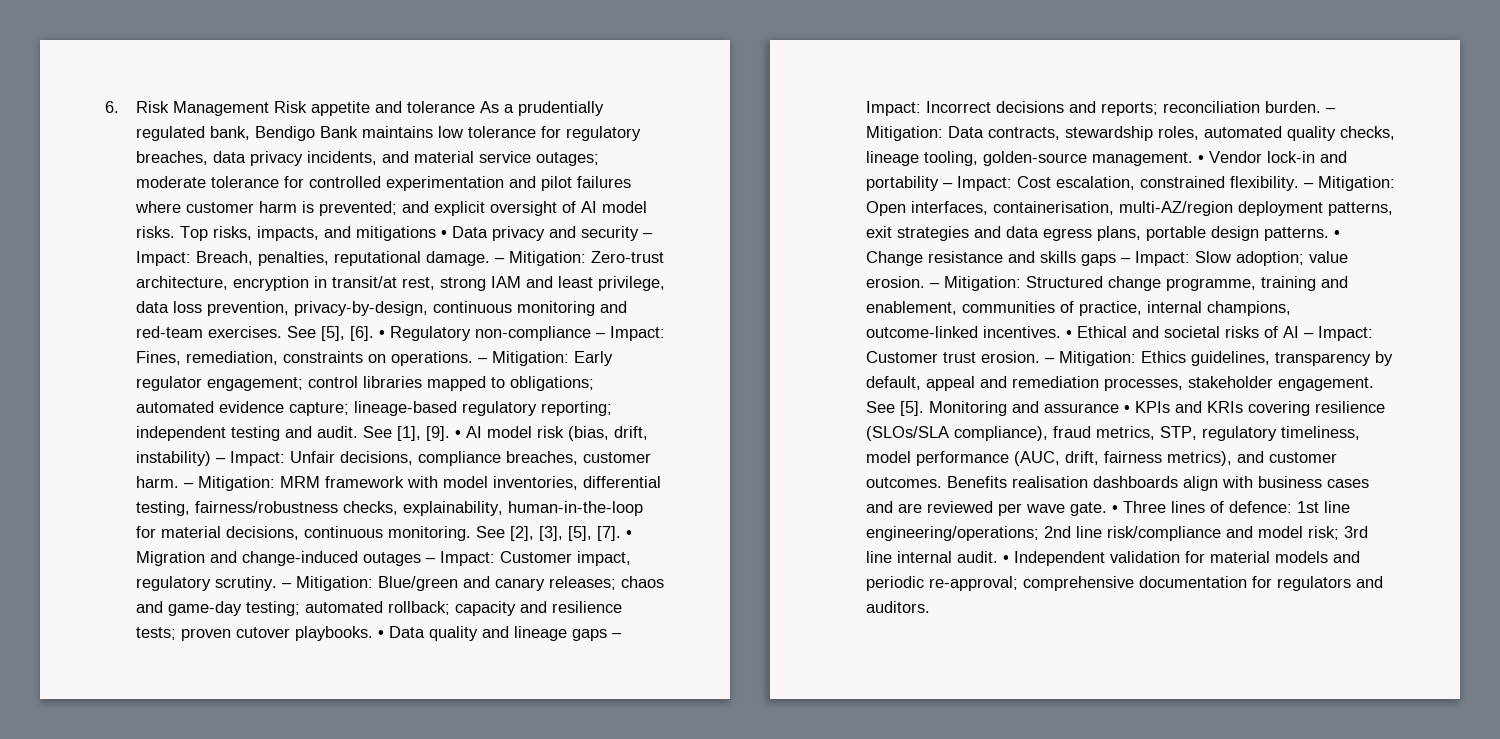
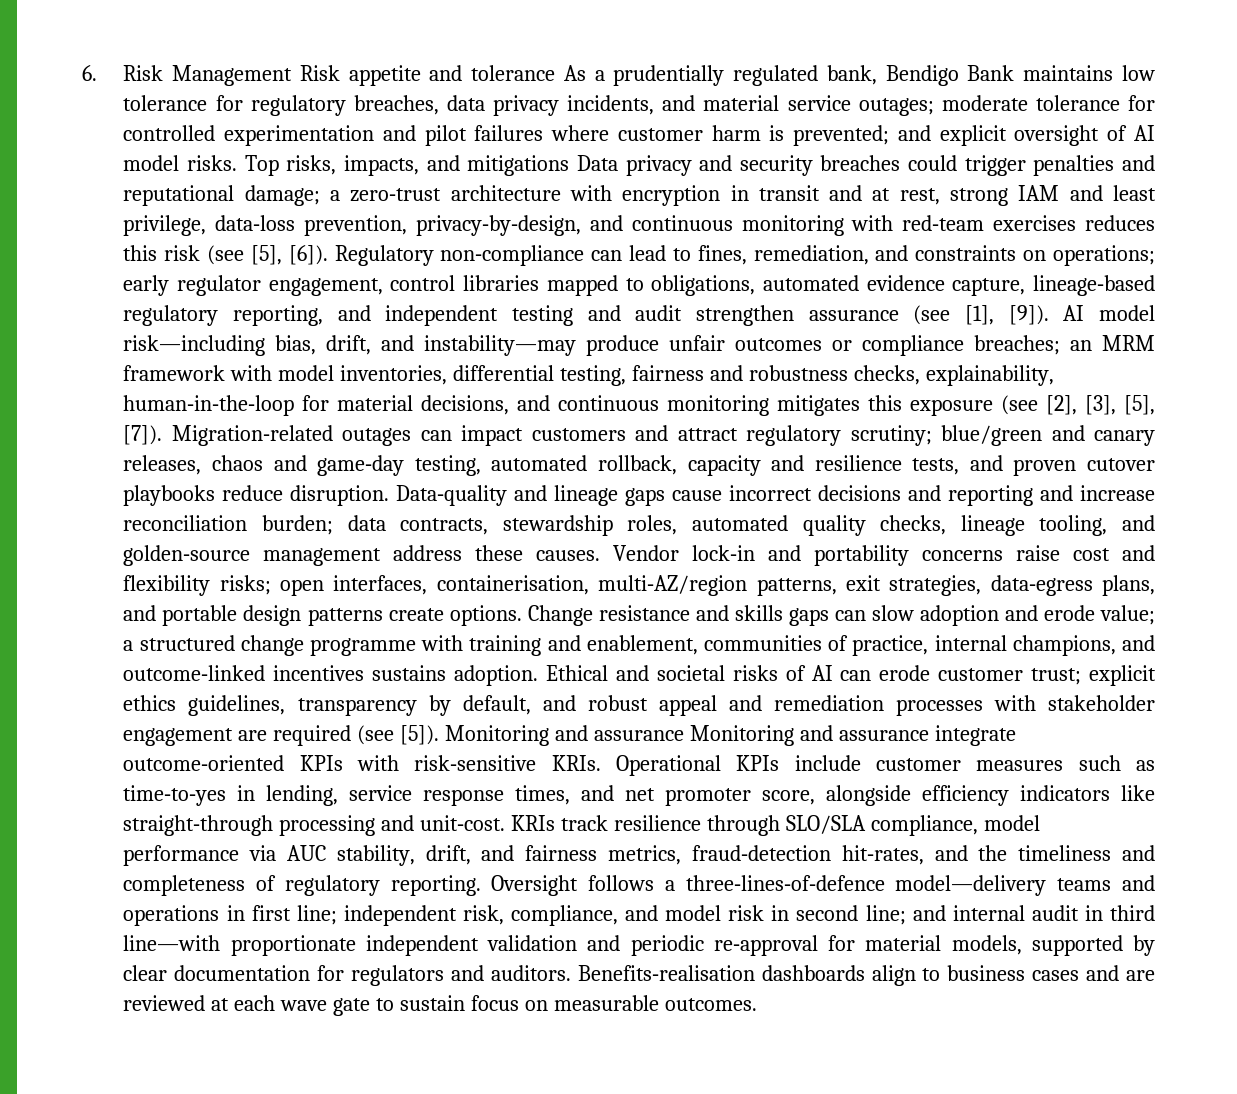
[440,230,447,238] • -> (570, 165) none
[642,233,653,238] [135,251,664,266] [135,276,397,291] – Impact: Breach, penalties, reputational damage. – Mitigation: Zero‑trust architecture, encryption in transit/at -> [820,155,1155,176] [123,185,891,206] breaches could trigger penalties and reputational damage; a zero‑trust architecture with encryption in transit and at
[135,301,202,313] data loss -> [215,215,296,231] data‑loss
[432,301,627,316] [135,326,665,341] [135,351,613,366] [135,376,303,391] continuous monitoring and red‑team exercises. See [5], [6]. • Regulatory non‑compliance – Impact: Fines, remediation, constraints on operations. – Mitigation: Early regulator engagement; -> [589,215,1156,236] [123,245,1155,266] [123,275,383,296] and continuous monitoring with red‑team exercises reduces this risk (see [5], [6]). Regulatory non‑compliance can lead to fines, remediation, and constraints on operations; early regulator engagement,
[509,376,594,391] obligations; -> [651,275,756,296] obligations,
[288,402,349,416] capture; -> [952,278,1026,296] capture,
[540,401,612,416] reporting; -> [233,305,371,326] reporting, and
[316,426,648,441] [135,451,651,466] [135,476,275,491] audit. See [1], [9]. • AI model risk (bias, drift, instability) – Impact: Unfair decisions, compliance breaches, customer harm. – Mitigation: -> [635,305,1155,326] [123,335,1093,356] audit strengthen assurance (see [1], [9]). AI model risk—including bias, drift, and instability—may produce unfair outcomes or compliance breaches; an
[194,501,338,513] fairness/robustness -> [632,365,848,381] fairness and robustness
[303,526,632,541] [135,551,631,566] [135,576,458,591] continuous monitoring. See [2], [3], [5], [7]. • Migration and change‑induced outages – Impact: Customer impact, regulatory scrutiny. – Mitigation: Blue/green -> [517,395,1155,416] [123,425,1043,446] and continuous monitoring mitigates this exposure (see [2], [3], [5], [7]). Migration‑related outages can impact customers and attract regulatory scrutiny; blue/green
[548,576,616,590] releases; -> [123,455,202,475] releases,
[245,601,622,616] [135,626,622,641] [865,101,1336,116] [865,126,984,141] testing; automated rollback; capacity and resilience tests; proven cutover playbooks. • Data quality and lineage gaps – Impact: Incorrect decisions and reports; reconciliation burden. – Mitigation: Data -> [414,455,1155,476] [123,485,1156,506] [123,515,386,535] testing, automated rollback, capacity and resilience tests, and proven cutover playbooks reduce disruption. Data‑quality and lineage gaps cause incorrect decisions and reporting and increase reconciliation burden; data
[982,151,1347,166] [865,176,1395,191] [865,201,906,216] golden‑source management. • Vendor lock‑in and portability – Impact: Cost escalation, constrained flexibility. – Mitigation: Open -> [1122,515,1155,531] [123,545,1156,566] [123,575,325,596] and golden‑source management address these causes. Vendor lock‑in and portability concerns raise cost and flexibility risks; open
[1237,201,1323,216] deployment -> (748, 585) none
[896,226,1340,241] strategies and data egress plans, portable design patterns. • -> [889,575,1156,596] [123,605,522,626] strategies, data‑egress plans, and portable design patterns create options.
[1120,251,1348,266] [865,276,1256,291] – Impact: Slow adoption; value erosion. – Mitigation: Structured change programme, -> [834,605,1155,626] [123,635,464,656] can slow adoption and erode value; a structured change programme with
[865,326,1072,338] outcome‑linked incentives. • -> [1121,635,1155,651] [123,665,539,686] and outcome‑linked incentives sustains adoption.
[1303,326,1373,341] [865,351,1186,366] – Impact: Customer trust erosion. – Mitigation: Ethics -> [840,665,1157,686] [123,695,177,711] can erode customer trust; explicit ethics
(921, 383) none -> [542,695,648,711] and robust
[1103,376,1374,391] [865,401,1385,416] [865,426,1360,441] [865,451,1337,466] [865,476,1088,488] processes, stakeholder engagement. See [5]. Monitoring and assurance • KPIs and KRIs covering resilience (SLOs/SLA compliance), fraud metrics, STP, regulatory timeliness, model performance (AUC, drift, fairness metrics), and customer outcomes. Benefits realisation -> [895,695,1155,716] [123,725,1016,746] [123,755,1155,776] [123,785,1155,806] [123,815,1040,836] [123,845,1155,866] [123,875,1155,896] [123,905,1155,926] [123,935,1155,956] [123,965,755,986] processes with stakeholder engagement are required (see [5]). Monitoring and assurance Monitoring and assurance integrate outcome‑oriented KPIs with risk‑sensitive KRIs. Operational KPIs include customer measures such as time‑to‑yes in lending, service response times, and net promoter score, alongside efficiency indicators like straight‑through processing and unit‑cost. KRIs track resilience through SLO/SLA compliance, model performance via AUC stability, drift, and fairness metrics, fraud‑detection hit‑rates, and the timeliness and completeness of regulatory reporting. Oversight follows a three‑lines‑of‑defence model—delivery teams and operations in first line; independent risk, compliance, and model risk in second line; and internal audit in third line—with proportionate independent validation and periodic re‑approval for material models, supported by clear documentation for regulators and auditors. Benefits‑realisation
[1221,476,1253,488] with -> [922,968,941,981] to
[997,501,1350,516] [865,526,1368,541] [865,551,1360,566] [865,576,1383,591] [865,601,930,613] per wave gate. • Three lines of defence: 1st line engineering/operations; 2nd line risk/compliance and model risk; 3rd line internal audit. • Independent validation for material models and periodic re‑approval; comprehensive documentation for regulators and auditors. -> [211,995,757,1016] at each wave gate to sustain focus on measurable outcomes.

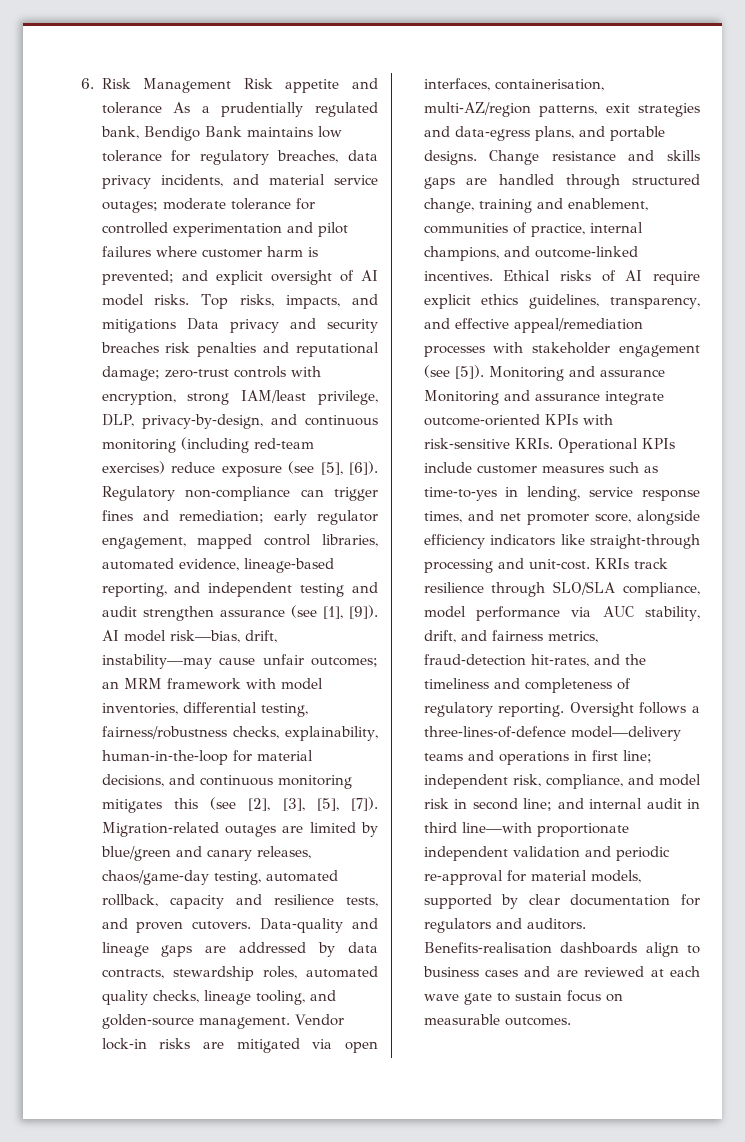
[908,155,1026,176] could trigger -> [165,342,191,353] risk
[330,185,1157,206] [123,215,1156,236] [123,245,201,261] a zero‑trust architecture with encryption in transit and at rest, strong IAM and least privilege, data‑loss prevention, privacy‑by‑design, and continuous monitoring with red‑team exercises reduces this risk -> [164,366,321,378] [101,390,378,405] [101,414,378,429] [101,437,314,453] [101,461,282,477] zero‑trust controls with encryption, strong IAM/least privilege, DLP, privacy‑by‑design, and continuous monitoring (including red‑team exercises) reduce exposure
[629,245,1155,266] [123,275,1155,296] [123,305,219,326] lead to fines, remediation, and constraints on operations; early regulator engagement, control libraries mapped to obligations, automated evidence capture, lineage‑based regulatory -> [334,487,378,501] [101,510,378,525] [101,534,378,549] [101,558,334,573] trigger fines and remediation; early regulator engagement, mapped control libraries, automated evidence, lineage‑based
[123,335,1061,356] risk—including bias, drift, and instability—may produce unfair outcomes or compliance breaches; -> [169,630,277,643] [101,654,378,669] risk—bias, drift, instability—may cause unfair outcomes;
[632,365,848,381] fairness and robustness -> [101,726,227,739] fairness/robustness
[910,399,994,416] exposure -> (198, 803) none
[420,425,932,446] can impact customers and attract regulatory scrutiny; -> [282,822,378,837] are limited by
[211,455,405,476] chaos and game‑day -> [101,870,209,885] chaos/game‑day
[1086,458,1155,471] [123,485,1156,506] [123,515,334,535] cutover playbooks reduce disruption. Data‑quality and lineage gaps cause incorrect decisions and reporting and increase reconciliation burden; -> [192,918,378,933] [101,942,336,957] cutovers. Data‑quality and lineage gaps are addressed by
[263,545,1156,566] [123,575,271,596] management address these causes. Vendor lock‑in and portability concerns raise cost and flexibility risks; -> [198,1014,345,1029] [101,1038,333,1053] management. Vendor lock‑in risks are mitigated via
[889,575,982,596] strategies, -> [638,103,700,117] [423,126,450,137] strategies and
[243,605,522,626] design patterns create options. -> [423,150,477,165] designs.
[834,605,1155,626] [123,635,464,656] can slow adoption and erode value; a structured change programme with -> [466,174,700,189] [423,198,474,213] are handled through structured change,
[273,665,1157,686] [123,695,884,716] incentives sustains adoption. Ethical and societal risks of AI can erode customer trust; explicit ethics guidelines, transparency by default, and robust appeal and remediation -> [423,270,700,285] [423,294,701,309] [423,318,643,333] incentives. Ethical risks of AI require explicit ethics guidelines, transparency, and effective appeal/remediation
[238,725,352,746] are required -> (700, 351) none

